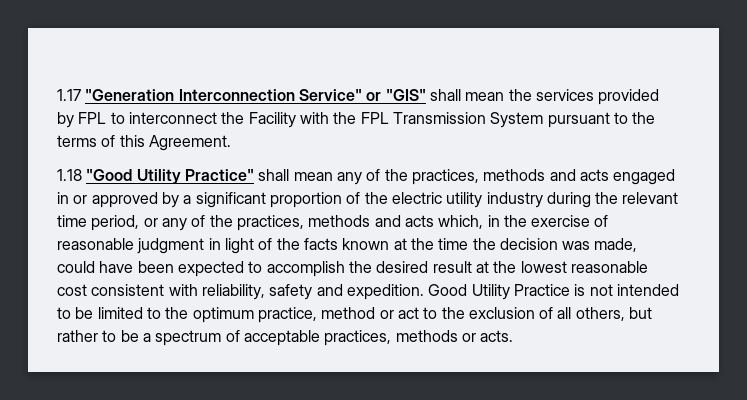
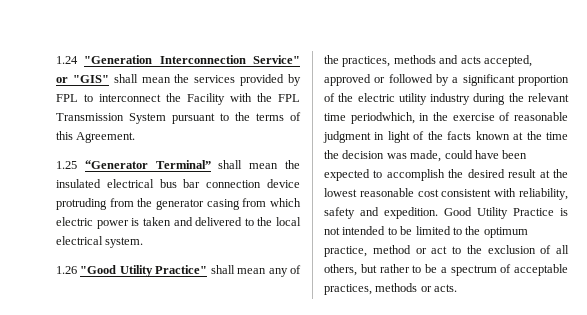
[57,89,81,101] 1.17 -> [56,56,78,64] 1.24
[57,169,82,181] 1.18 -> [56,160,300,169] [56,179,300,188] [56,198,301,210] [56,217,301,229] [56,236,144,248] [56,266,77,274] 1.25 “Generator Terminal” shall mean the insulated electrical bus bar connection device protruding from the generator casing from which electric power is taken and delivered to the local electrical system. // 1.26
[613,169,676,185] [57,192,158,208] engaged in or approved -> [483,55,532,67] [324,74,433,86] accepted, approved or followed
[91,215,484,231] period, or any of the practices, methods and acts which, -> [350,112,415,124] periodwhich,

